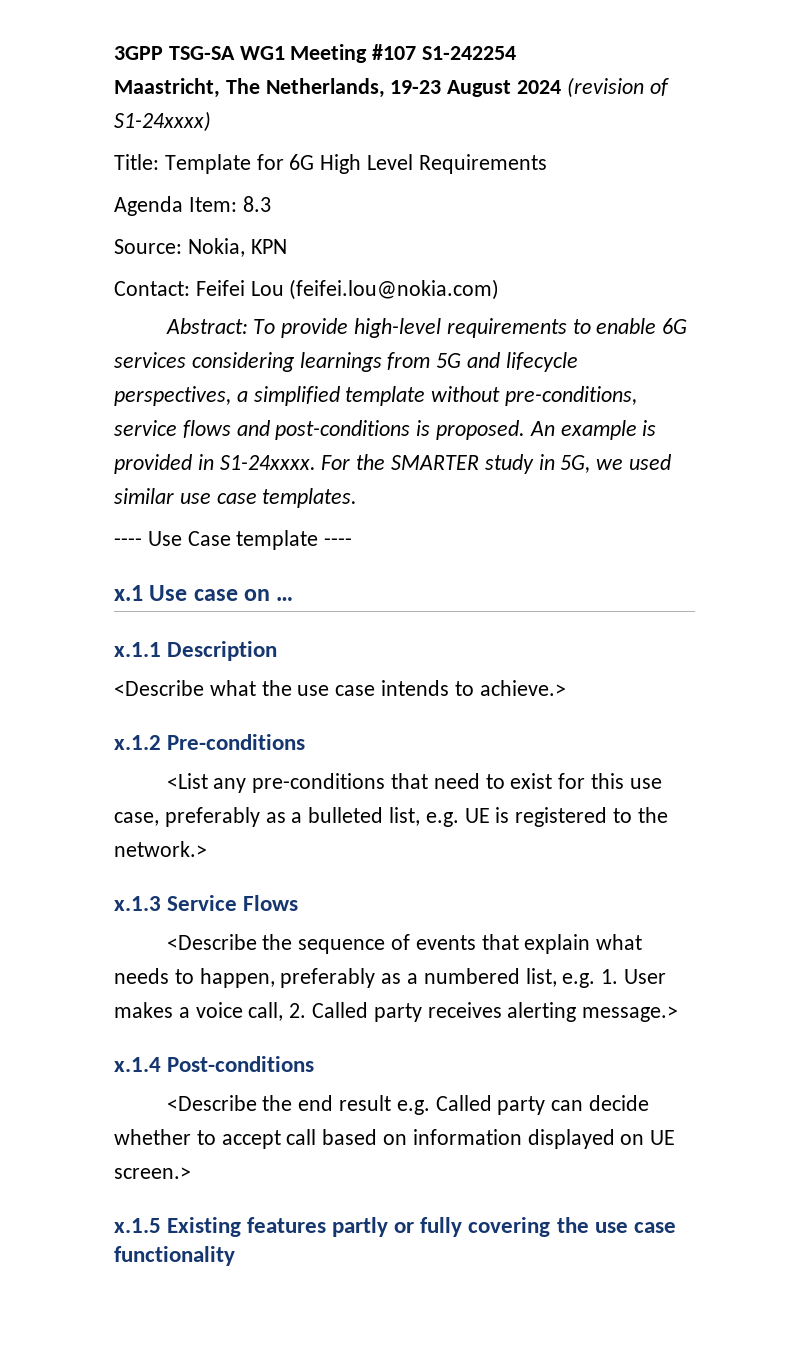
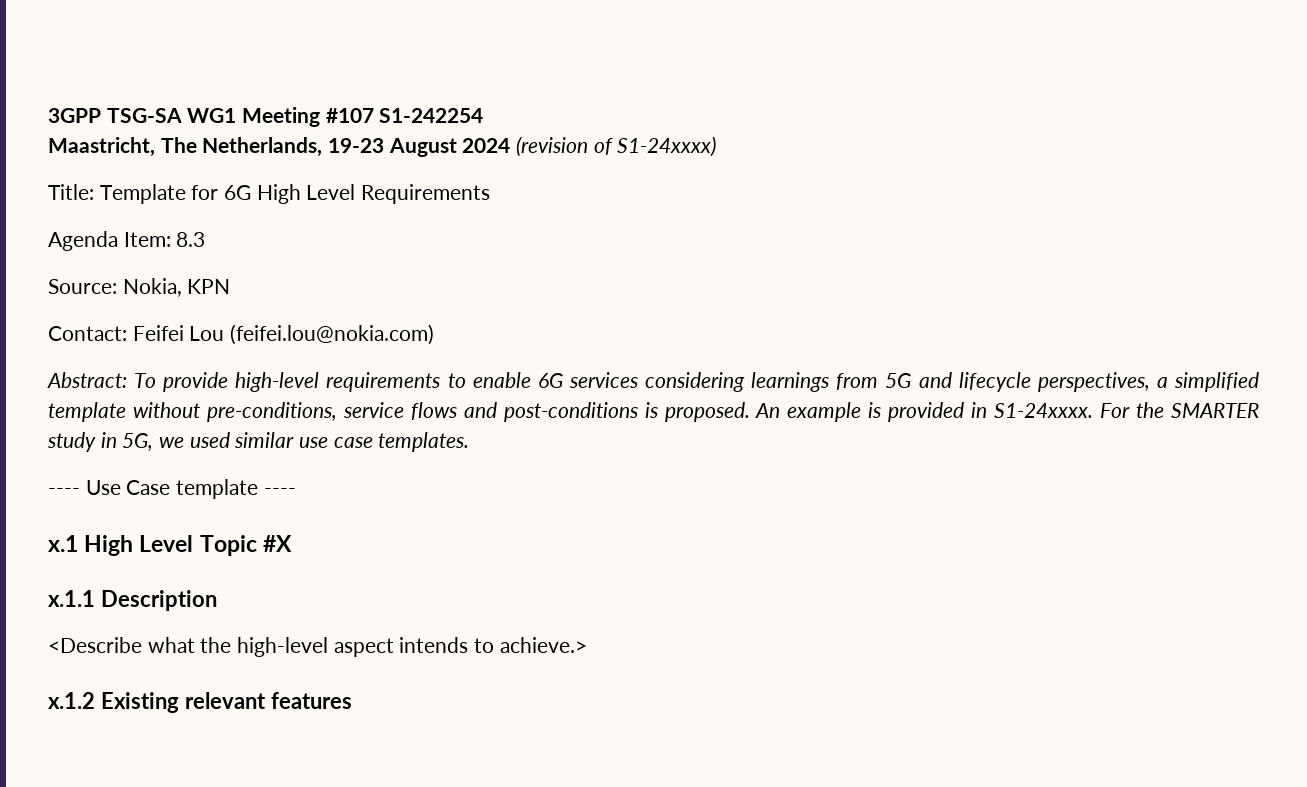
[149,585,294,601] Use case on … -> [84,535,292,556] High Level Topic #X
[297,685,376,696] use case -> [237,637,394,657] high-level aspect
[167,734,306,750] [166,773,662,793] [114,807,668,827] [114,841,207,857] [114,895,299,911] [166,934,643,954] [114,968,667,988] [114,1002,679,1022] [114,1056,315,1072] [166,1095,649,1115] [114,1129,676,1149] [114,1167,191,1179] [114,1217,676,1237] [114,1246,235,1266] Pre-conditions // <List any pre-conditions that need to exist for this use case, preferably as a bulleted list, e.g. UE is registered to the network.> // x.1.3 Service Flows // <Describe the sequence of events that explain what needs to happen, preferably as a numbered list, e.g. 1. User makes a voice call, 2. Called party receives alerting message.> // x.1.4 Post-conditions // <Describe the end result e.g. Called party can decide whether to accept call based on information displayed on UE screen.> // x.1.5 Existing features partly or fully covering the use case functionality -> [100,692,352,713] Existing relevant features

